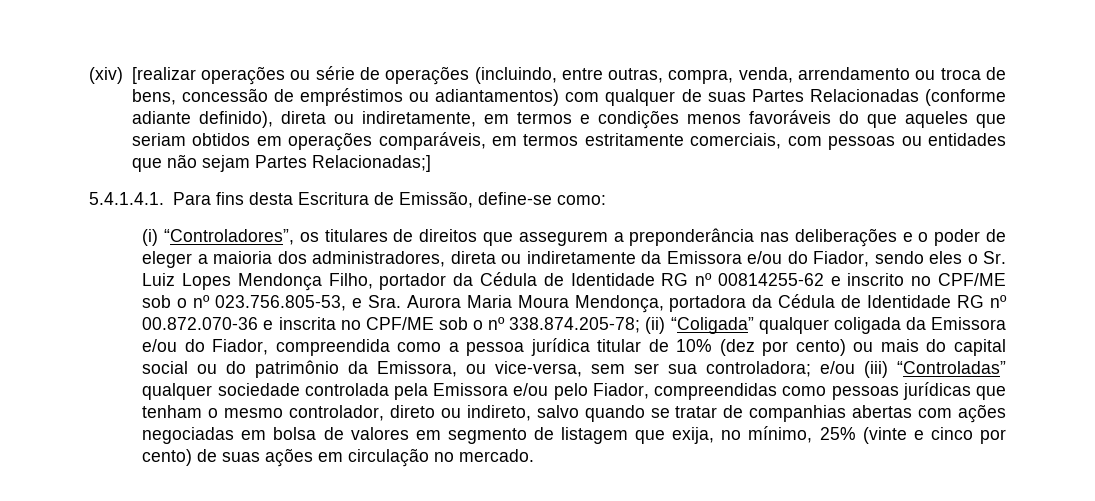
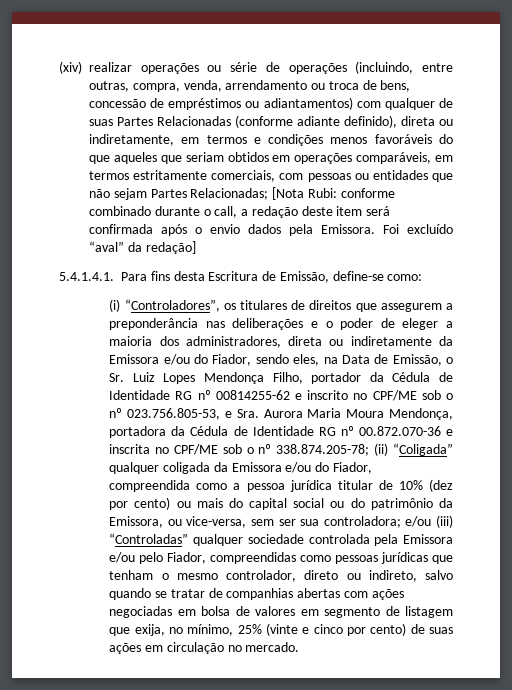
[131,67,196,84] [realizar -> [89,62,132,72] realizar
[311,155,431,172] Relacionadas;] -> [190,187,395,200] [89,206,391,218] [89,224,453,236] [89,241,196,254] Relacionadas; [Nota Rubi: conforme combinado durante o call, a redação deste item será confirmada após o envio dados pela Emissora. Foi excluído “aval” da redação]
[929,251,963,264] eles -> [293,354,442,366] eles, na Data de Emissão,

